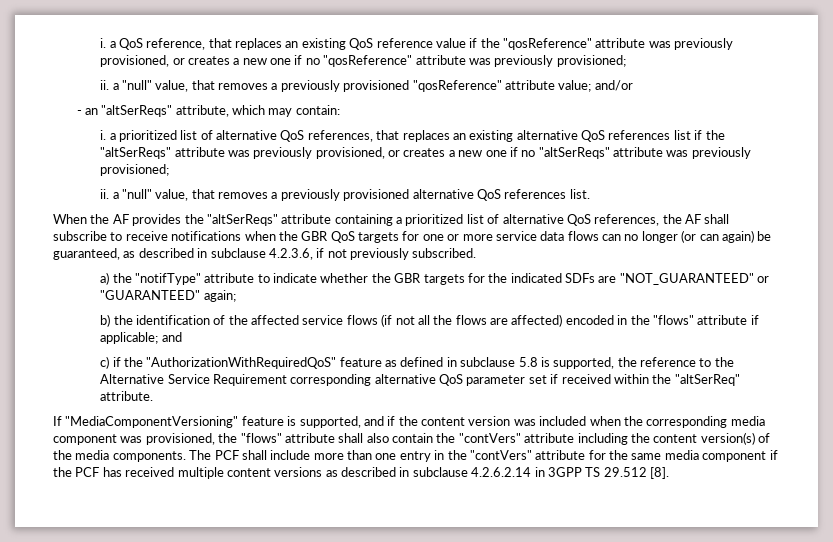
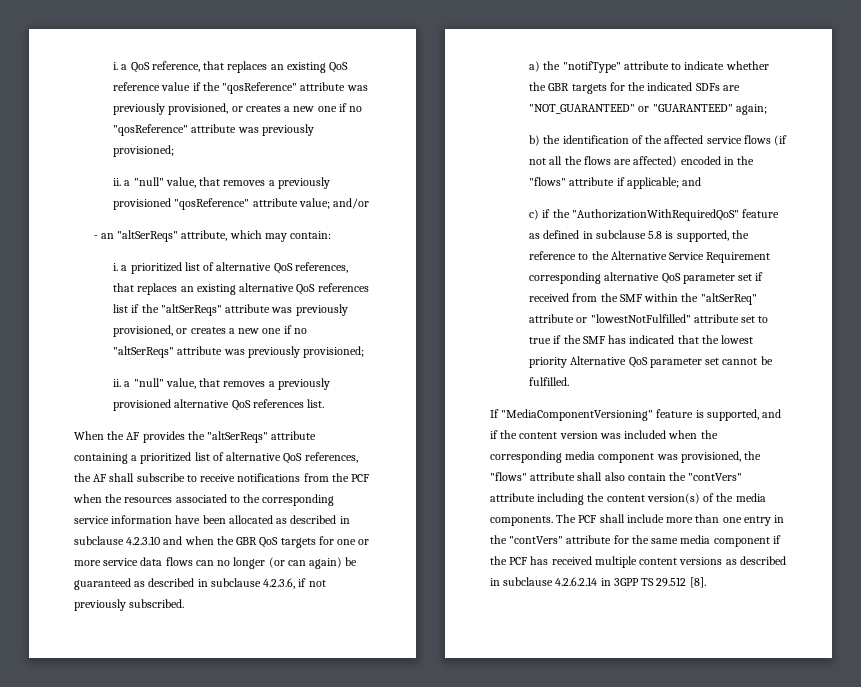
(242, 236) none -> [303,473,370,482] [73,494,335,506] [74,515,350,524] [74,536,183,545] from the PCF when the resources associated to the corresponding service information have been allocated as described in subclause 4.2.3.10 and
[53,248,120,260] guaranteed, -> [74,578,131,590] guaranteed
[613,374,740,386] [100,391,154,401] within the "altSerReq" attribute. -> [572,293,757,305] [529,314,769,323] [529,335,754,344] [529,356,773,368] [529,377,570,386] from the SMF within the "altSerReq" attribute or "lowestNotFulfilled" attribute set to true if the SMF has indicated that the lowest priority Alternative QoS parameter set cannot be fulfilled.

